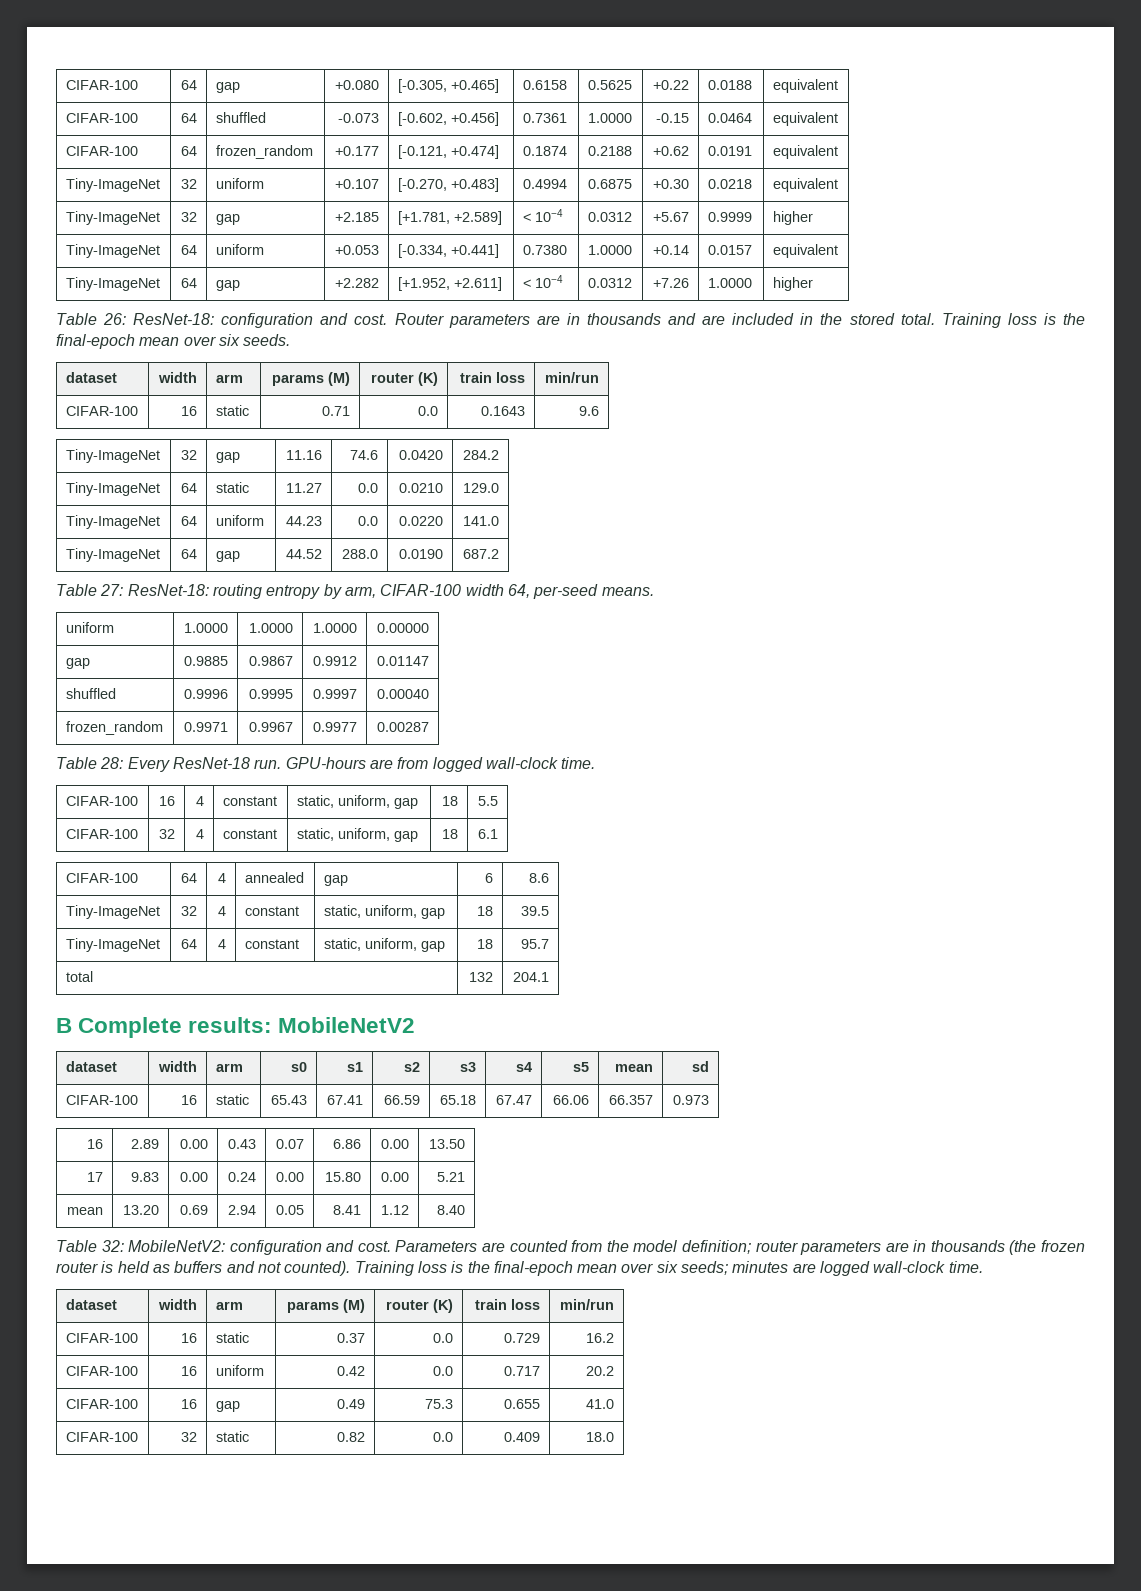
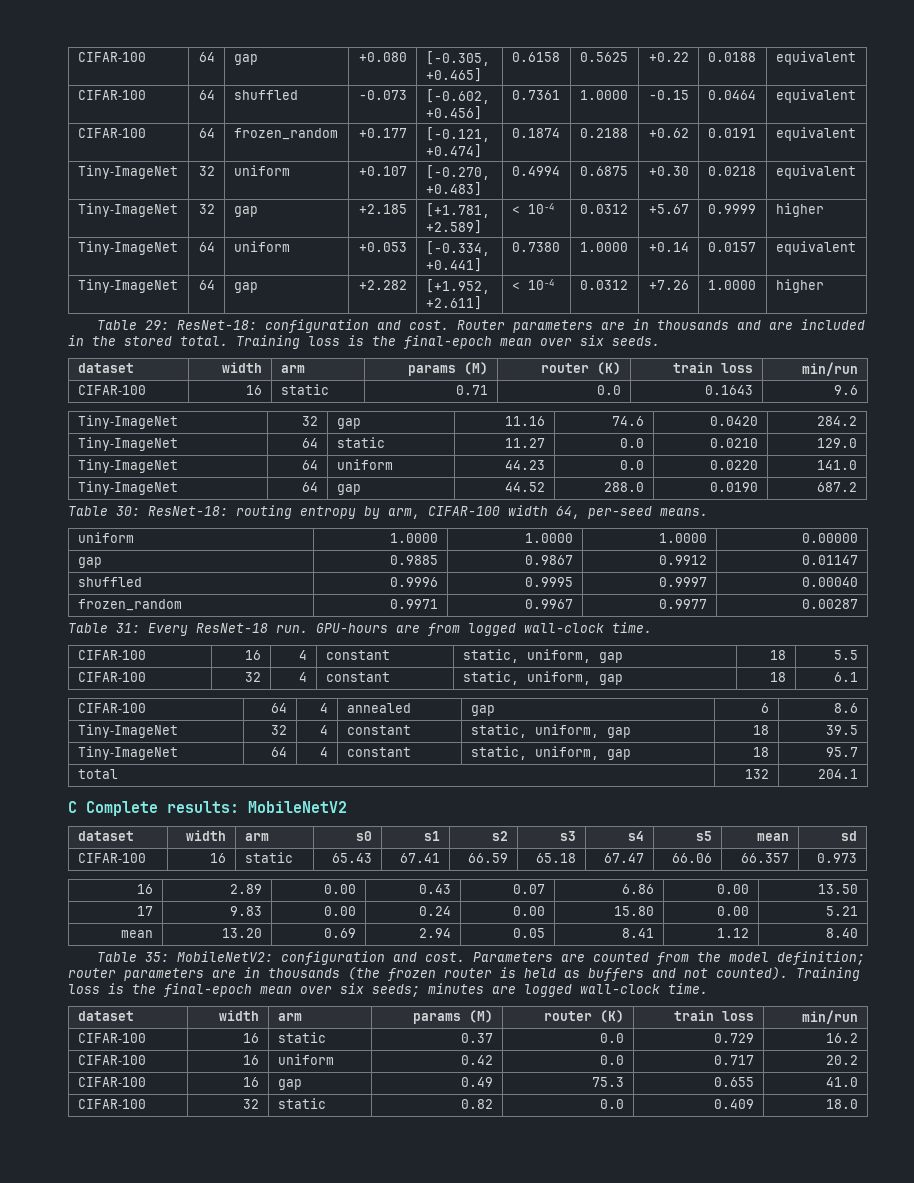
[103,313,127,325] 26: -> [144,320,169,330] 29:
[100,584,124,596] 27: -> [116,506,140,516] 30:
[100,757,124,769] 28: -> [116,623,140,633] 31:
[56,1018,72,1033] B -> [68,801,77,813] C
[101,1240,124,1252] 32: -> [144,952,169,962] 35:

